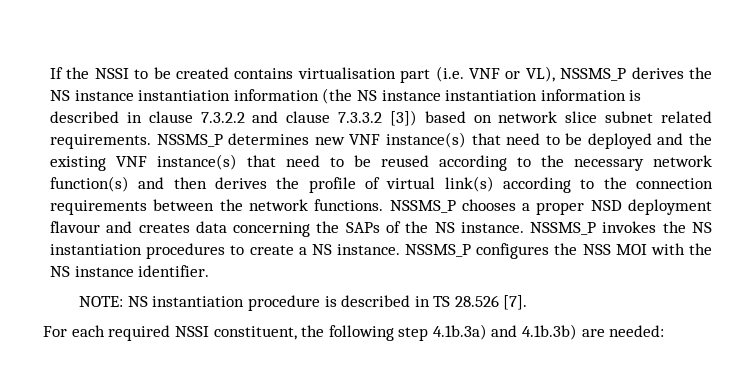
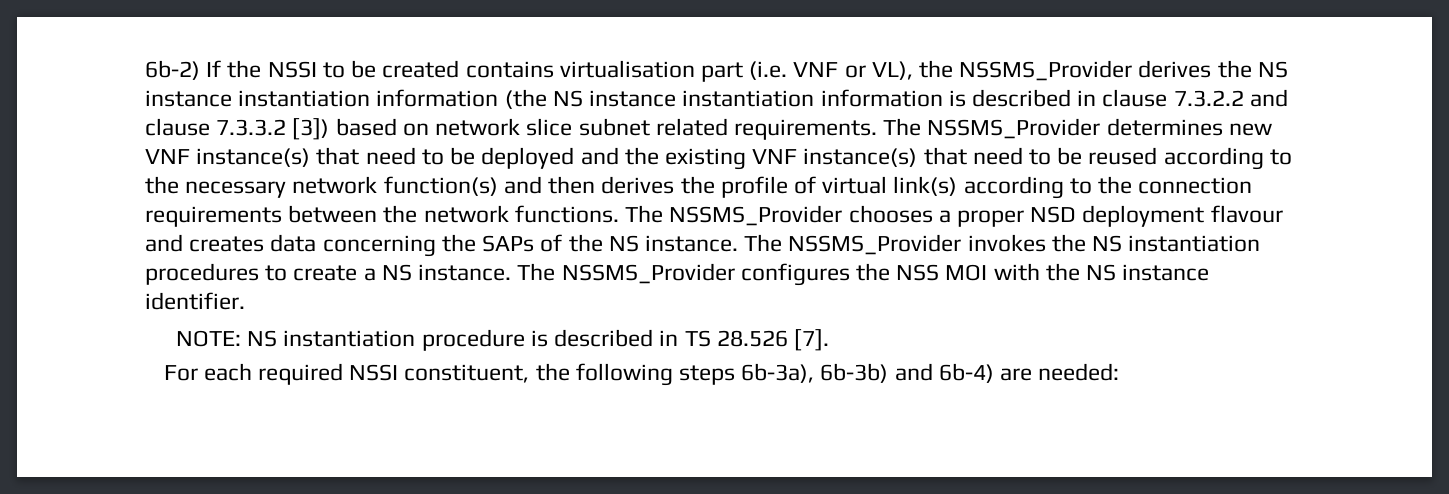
(50, 73) none -> [145,60,201,80] 6b-2)
[560,68,627,81] NSSMS_P -> [918,60,1133,81] the NSSMS_Provider
[156,134,223,147] NSSMS_P -> [883,118,1101,139] The NSSMS_Provider
[389,200,456,213] NSSMS_P -> [625,205,843,226] The NSSMS_Provider
[530,222,597,235] NSSMS_P -> [744,234,962,255] The NSSMS_Provider
[405,244,472,257] NSSMS_P -> [517,263,735,284] The NSSMS_Provider
[398,324,578,341] step 4.1b.3a) and 4.1b.3b) -> [678,363,994,385] steps 6b-3a), 6b-3b) and 6b-4)

